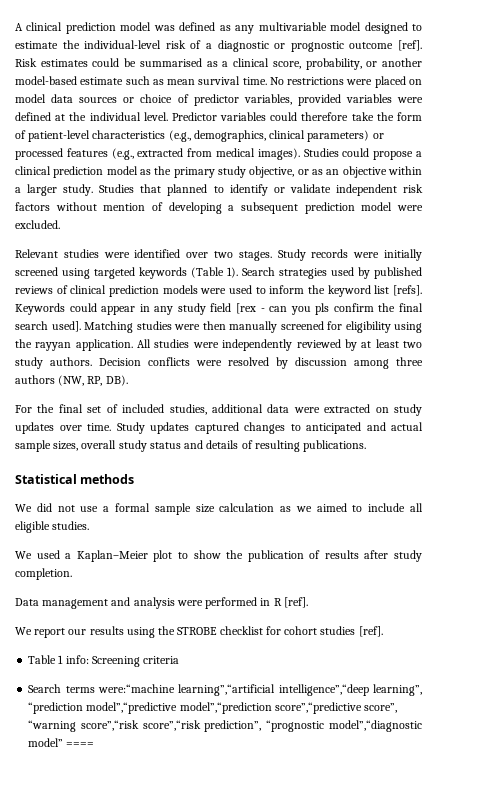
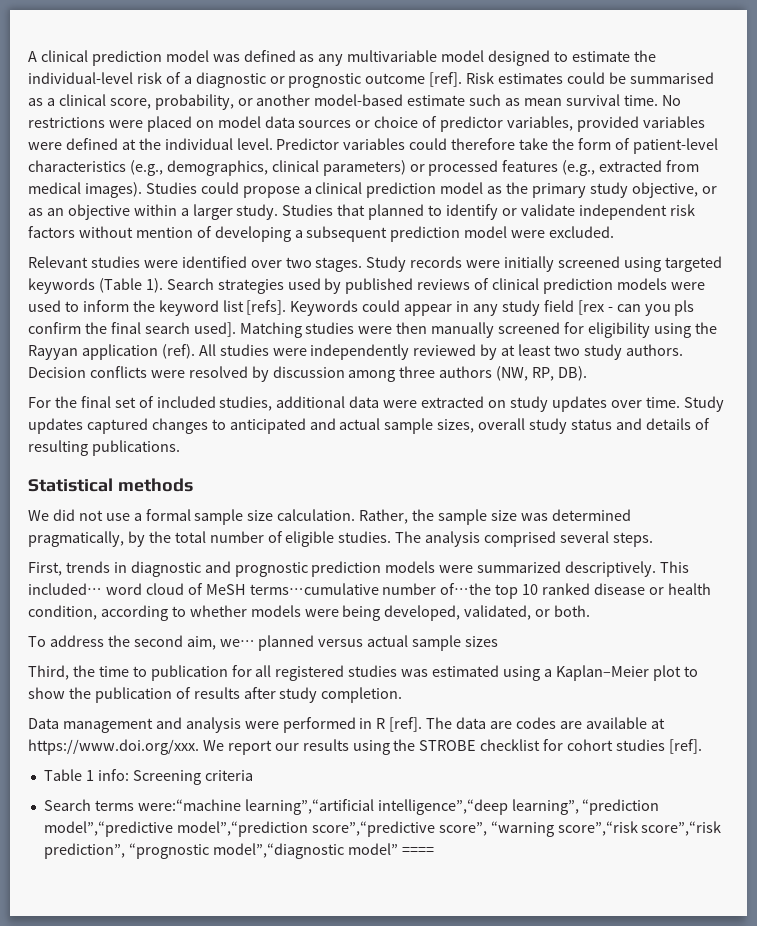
[35,339,133,351] rayyan application. -> [28,344,195,360] Rayyan application (ref).
[219,503,423,512] [15,521,90,533] [15,550,60,559] calculation as we aimed to include all eligible studies. // We used -> [277,509,631,525] [28,531,653,547] [28,561,690,577] [28,583,711,599] [28,605,591,621] [28,635,499,651] [28,665,541,681] calculation. Rather, the sample size was determined pragmatically, by the total number of eligible studies. The analysis comprised several steps. // First, trends in diagnostic and prognostic prediction models were summarized descriptively. This included… word cloud of MeSH terms…cumulative number of…the top 10 ranked disease or health condition, according to whether models were being developed, validated, or both. // To address the second aim, we… planned versus actual sample sizes // Third, the time to publication for all registered studies was estimated using
(308, 602) // -> [426,717,665,729] [28,739,199,755] The data are codes are available at https://www.doi.org/xxx.

